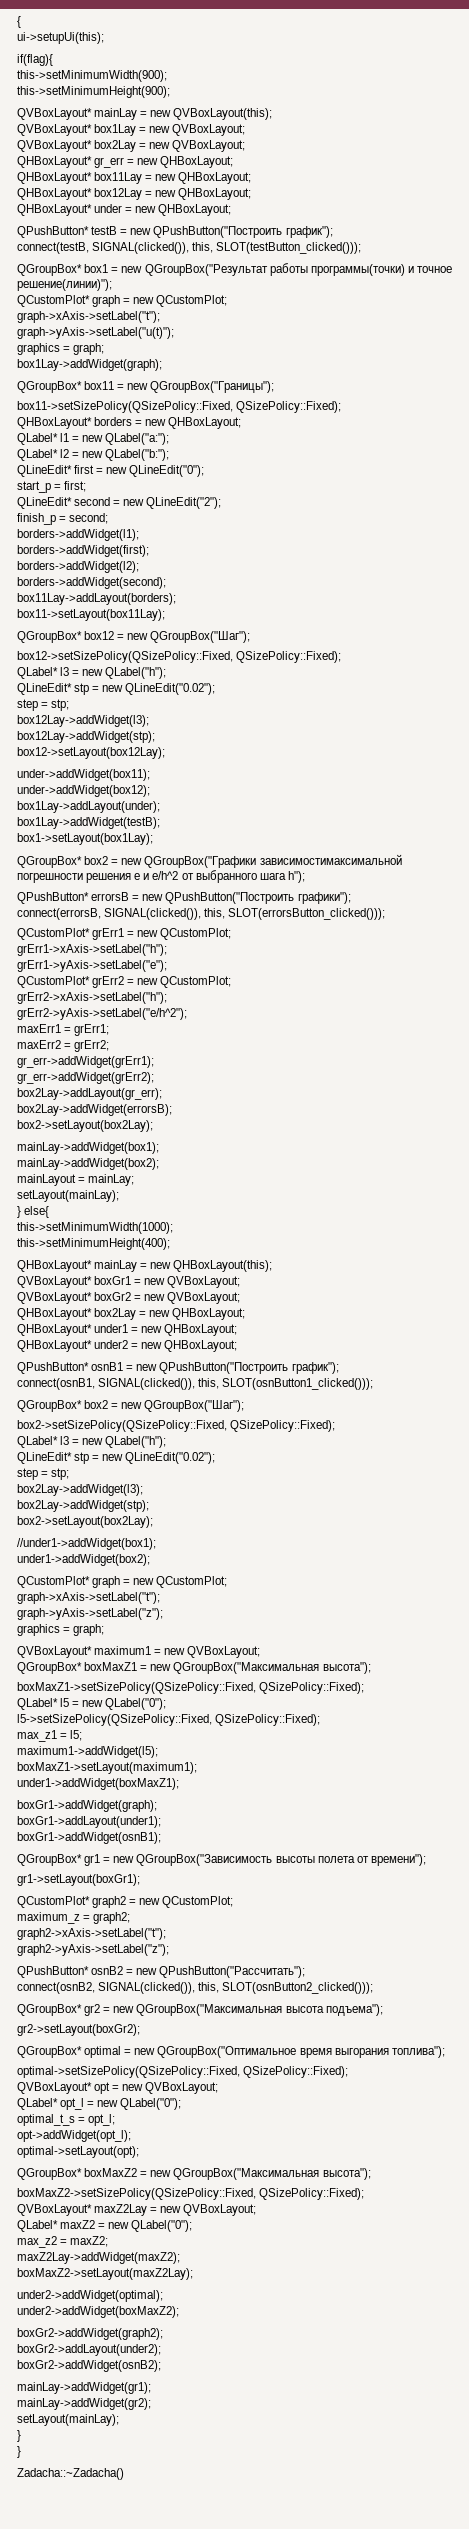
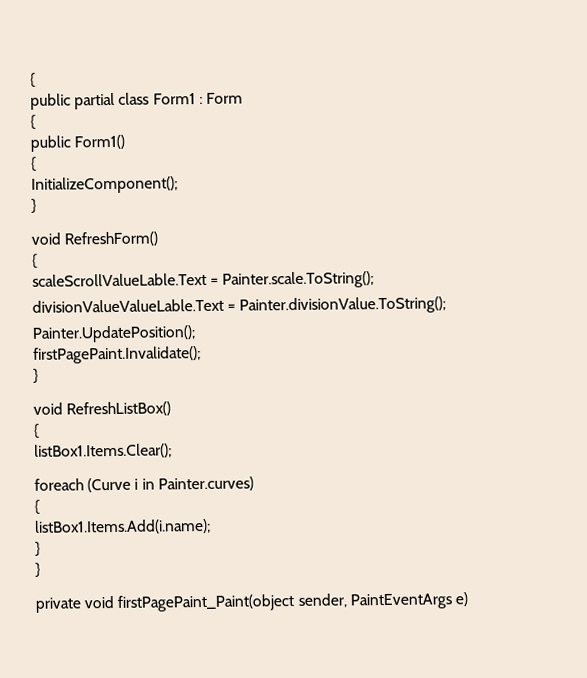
[17,16,21,28] [17,32,104,44] [17,54,53,66] [17,70,167,82] [17,86,170,98] [17,108,273,120] [17,124,246,136] [17,140,246,152] [17,156,234,168] [17,172,252,184] [17,188,252,200] [17,204,232,216] [17,226,333,238] [17,242,362,254] [17,263,452,276] [17,279,112,291] [17,295,228,307] [17,311,160,323] [17,327,174,339] [17,343,105,355] [17,359,162,371] [17,381,275,393] [17,401,342,413] [17,417,242,429] [17,433,170,445] [17,449,170,461] [17,465,205,477] [17,481,87,493] [17,497,222,509] [17,513,109,525] [17,529,139,541] [17,545,149,557] [17,561,139,573] [17,577,166,589] [17,593,176,605] [17,609,165,621] [17,631,251,643] [17,651,342,663] [17,667,167,679] [17,683,216,695] [17,699,70,711] [17,715,149,727] [17,731,155,743] [17,747,165,759] [17,769,150,781] [17,785,150,797] [17,801,160,813] [17,817,160,829] [17,833,153,845] [17,854,402,868] [17,870,305,883] [17,892,351,904] [17,908,386,920] [17,928,232,940] [17,944,167,956] [17,960,167,972] [17,976,232,988] [17,992,167,1004] [17,1008,187,1020] [17,1024,110,1036] [17,1040,110,1052] [17,1056,154,1068] [17,1072,154,1084] [17,1088,162,1100] [17,1104,172,1116] [17,1120,153,1132] [17,1142,159,1154] [17,1158,159,1170] [17,1174,135,1186] [17,1190,119,1202] [17,1206,50,1218] [17,1222,173,1234] [17,1238,170,1250] [17,1260,273,1272] [17,1276,241,1288] [17,1292,241,1304] [17,1308,246,1320] [17,1324,238,1336] [17,1340,238,1352] [17,1362,339,1374] [17,1378,374,1390] [17,1400,245,1412] [17,1420,336,1432] [17,1436,167,1448] [17,1452,216,1464] [17,1468,70,1480] [17,1484,143,1496] [17,1500,149,1512] [17,1516,153,1528] [17,1538,156,1550] [17,1554,150,1566] [17,1576,228,1588] [17,1592,160,1604] [17,1608,163,1620] [17,1624,105,1636] [17,1646,261,1658] [17,1662,371,1674] [17,1682,365,1694] [17,1698,167,1710] [17,1714,321,1726] [17,1730,83,1742] [17,1746,158,1758] [17,1762,197,1774] [17,1778,179,1790] [17,1800,157,1812] [17,1816,161,1828] [17,1832,161,1844] [17,1854,426,1866] [17,1874,140,1886] [17,1896,234,1908] [17,1912,131,1924] [17,1928,166,1940] [17,1944,169,1956] [17,1966,306,1978] [17,1982,374,1994] [17,2004,383,2016] [17,2024,140,2036] [17,2046,445,2058] [17,2066,349,2078] [17,2082,219,2094] [17,2098,182,2110] [17,2114,116,2126] [17,2130,131,2142] [17,2146,139,2158] [17,2168,371,2180] [17,2188,365,2200] [17,2204,257,2216] [17,2220,193,2232] [17,2236,109,2248] [17,2252,180,2264] [17,2268,193,2280] [17,2290,163,2302] [17,2306,179,2318] [17,2328,163,2340] [17,2344,161,2356] [17,2360,161,2372] [17,2382,151,2394] [17,2398,151,2410] [17,2414,119,2426] [17,2430,21,2442] [17,2446,21,2458] [17,2468,124,2480] { // ui->setupUi(this); // if(flag){ // this->setMinimumWidth(900); // this->setMinimumHeight(900); // QVBoxLayout* mainLay = new QVBoxLayout(this); // QVBoxLayout* box1Lay = new QVBoxLayout; // QVBoxLayout* box2Lay = new QVBoxLayout; // QHBoxLayout* gr_err = new QHBoxLayout; // QHBoxLayout* box11Lay = new QHBoxLayout; // QHBoxLayout* box12Lay = new QHBoxLayout; // QHBoxLayout* under = new QHBoxLayout; // QPushButton* testB = new QPushButton("Построить график"); // connect(testB, SIGNAL(clicked()), this, SLOT(testButton_clicked())); // QGroupBox* box1 = new QGroupBox("Результат работы программы(точки) и точное решение(линии)"); // QCustomPlot* graph = new QCustomPlot; // graph->xAxis->setLabel("t"); // graph->yAxis->setLabel("u(t)"); // graphics = graph; // box1Lay->addWidget(graph); // QGroupBox* box11 = new QGroupBox("Границы"); // box11->setSizePolicy(QSizePolicy::Fixed, QSizePolicy::Fixed); // QHBoxLayout* borders = new QHBoxLayout; // QLabel* l1 = new QLabel("a:"); // QLabel* l2 = new QLabel("b:"); // QLineEdit* first = new QLineEdit("0"); // start_p = first; // QLineEdit* second = new QLineEdit("2"); // finish_p = second; // borders->addWidget(l1); // borders->addWidget(first); // borders->addWidget(l2); // borders->addWidget(second); // box11Lay->addLayout(borders); // box11->setLayout(box11Lay); // QGroupBox* box12 = new QGroupBox("Шаг"); // box12->setSizePolicy(QSizePolicy::Fixed, QSizePolicy::Fixed); // QLabel* l3 = new QLabel("h"); // QLineEdit* stp = new QLineEdit("0.02"); // step = stp; // box12Lay->addWidget(l3); // box12Lay->addWidget(stp); // box12->setLayout(box12Lay); // under->addWidget(box11); // under->addWidget(box12); // box1Lay->addLayout(under); // box1Lay->addWidget(testB); // box1->setLayout(box1Lay); // QGroupBox* box2 = new QGroupBox("Графики зависимостимаксимальной погрешности решения e и e/h^2 от выбранного шага h"); // QPushButton* errorsB = new QPushButton("Построить графики"); // connect(errorsB, SIGNAL(clicked()), this, SLOT(errorsButton_clicked())); // QCustomPlot* grErr1 = new QCustomPlot; // grErr1->xAxis->setLabel("h"); // grErr1->yAxis->setLabel("e"); // QCustomPlot* grErr2 = new QCustomPlot; // grErr2->xAxis->setLabel("h"); // grErr2->yAxis->setLabel("e/h^2"); // maxErr1 = grErr1; // maxErr2 = grErr2; // gr_err->addWidget(grErr1); // gr_err->addWidget(grErr2); // box2Lay->addLayout(gr_err); // box2Lay->addWidget(errorsB); // box2->setLayout(box2Lay); // mainLay->addWidget(box1); // mainLay->addWidget(box2); // mainLayout = mainLay; // setLayout(mainLay); // } else{ // this->setMinimumWidth(1000); // this->setMinimumHeight(400); // QHBoxLayout* mainLay = new QHBoxLayout(this); // QVBoxLayout* boxGr1 = new QVBoxLayout; // QVBoxLayout* boxGr2 = new QVBoxLayout; // QHBoxLayout* box2Lay = new QHBoxLayout; // QHBoxLayout* under1 = new QHBoxLayout; // QHBoxLayout* under2 = new QHBoxLayout; // QPushButton* osnB1 = new QPushButton("Построить график"); // connect(osnB1, SIGNAL(clicked()), this, SLOT(osnButton1_clicked())); // QGroupBox* box2 = new QGroupBox("Шаг"); // box2->setSizePolicy(QSizePolicy::Fixed, QSizePolicy::Fixed); // QLabel* l3 = new QLabel("h"); // QLineEdit* stp = new QLineEdit("0.02"); // step = stp; // box2Lay->addWidget(l3); // box2Lay->addWidget(stp); // box2->setLayout(box2Lay); // //under1->addWidget(box1); // under1->addWidget(box2); // QCustomPlot* graph = new QCustomPlot; // graph->xAxis->setLabel("t"); // graph->yAxis->setLabel("z"); // graphics = graph; // QVBoxLayout* maximum1 = new QVBoxLayout; // QGroupBox* boxMaxZ1 = new QGroupBox("Максимальная высота"); // boxMaxZ1->setSizePolicy(QSizePolicy::Fixed, QSizePolicy::Fixed); // QLabel* l5 = new QLabel("0"); // l5->setSizePolicy(QSizePolicy::Fixed, QSizePolicy::Fixed); // max_z1 = l5; // maximum1->addWidget(l5); // boxMaxZ1->setLayout(maximum1); // under1->addWidget(boxMaxZ1); // boxGr1->addWidget(graph); // boxGr1->addLayout(under1); // boxGr1->addWidget(osnB1); // QGroupBox* gr1 = new QGroupBox("Зависимость высоты полета от времени"); // gr1->setLayout(boxGr1); // QCustomPlot* graph2 = new QCustomPlot; // maximum_z = graph2; // graph2->xAxis->setLabel("t"); // graph2->yAxis->setLabel("z"); // QPushButton* osnB2 = new QPushButton("Рассчитать"); // connect(osnB2, SIGNAL(clicked()), this, SLOT(osnButton2_clicked())); // QGroupBox* gr2 = new QGroupBox("Максимальная высота подъема"); // gr2->setLayout(boxGr2); // QGroupBox* optimal = new QGroupBox("Оптимальное время выгорания топлива"); // optimal->setSizePolicy(QSizePolicy::Fixed, QSizePolicy::Fixed); // QVBoxLayout* opt = new QVBoxLayout; // QLabel* opt_l = new QLabel("0"); // optimal_t_s = opt_l; // opt->addWidget(opt_l); // optimal->setLayout(opt); // QGroupBox* boxMaxZ2 = new QGroupBox("Максимальная высота"); // boxMaxZ2->setSizePolicy(QSizePolicy::Fixed, QSizePolicy::Fixed); // QVBoxLayout* maxZ2Lay = new QVBoxLayout; // QLabel* maxZ2 = new QLabel("0"); // max_z2 = maxZ2; // maxZ2Lay->addWidget(maxZ2); // boxMaxZ2->setLayout(maxZ2Lay); // under2->addWidget(optimal); // under2->addWidget(boxMaxZ2); // boxGr2->addWidget(graph2); // boxGr2->addLayout(under2); // boxGr2->addWidget(osnB2); // mainLay->addWidget(gr1); // mainLay->addWidget(gr2); // setLayout(mainLay); // } // } // Zadacha::~Zadacha() -> [30,72,36,88] [30,92,243,110] [30,114,36,130] [30,134,126,152] [30,156,37,172] [31,176,178,194] [31,198,37,214] [31,231,159,247] [32,253,38,269] [32,271,375,289] [32,296,447,315] [32,325,196,343] [33,346,201,364] [33,368,39,384] [33,401,172,417] [33,423,40,439] [34,443,172,459] [34,476,254,493] [34,499,40,515] [34,518,211,535] [35,541,41,557] [35,562,41,578] [35,592,468,613] { // public partial class Form1 : Form // { // public Form1() // { // InitializeComponent(); // } // void RefreshForm() // { // scaleScrollValueLable.Text = Painter.scale.ToString(); // divisionValueValueLable.Text = Painter.divisionValue.ToString(); // Painter.UpdatePosition(); // firstPagePaint.Invalidate(); // } // void RefreshListBox() // { // listBox1.Items.Clear(); // foreach (Curve i in Painter.curves) // { // listBox1.Items.Add(i.name); // } // } // private void firstPagePaint_Paint(object sender, PaintEventArgs e)

